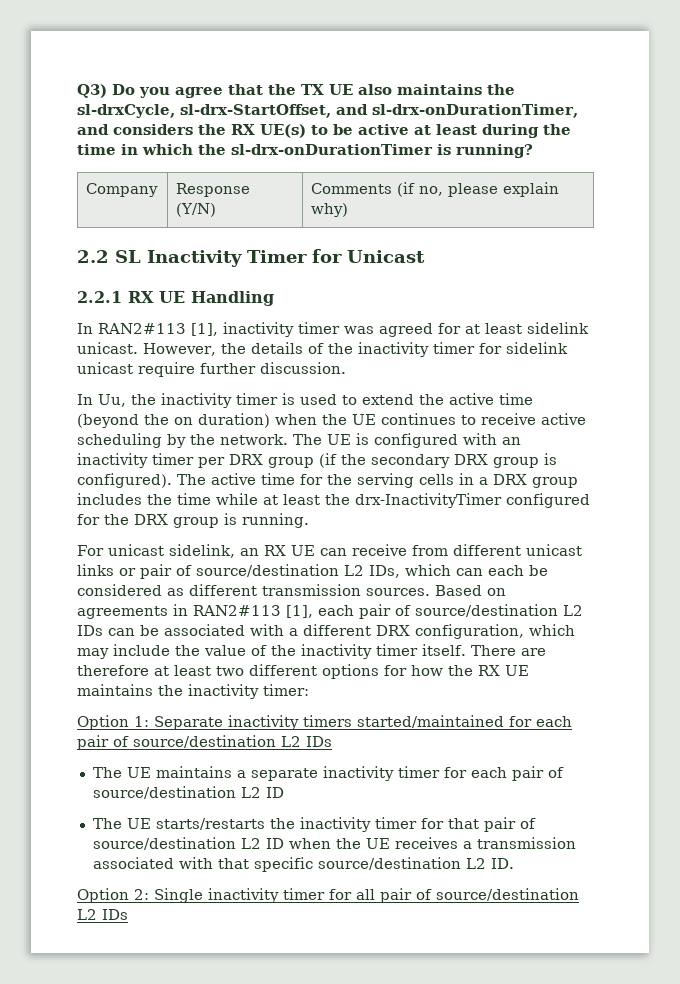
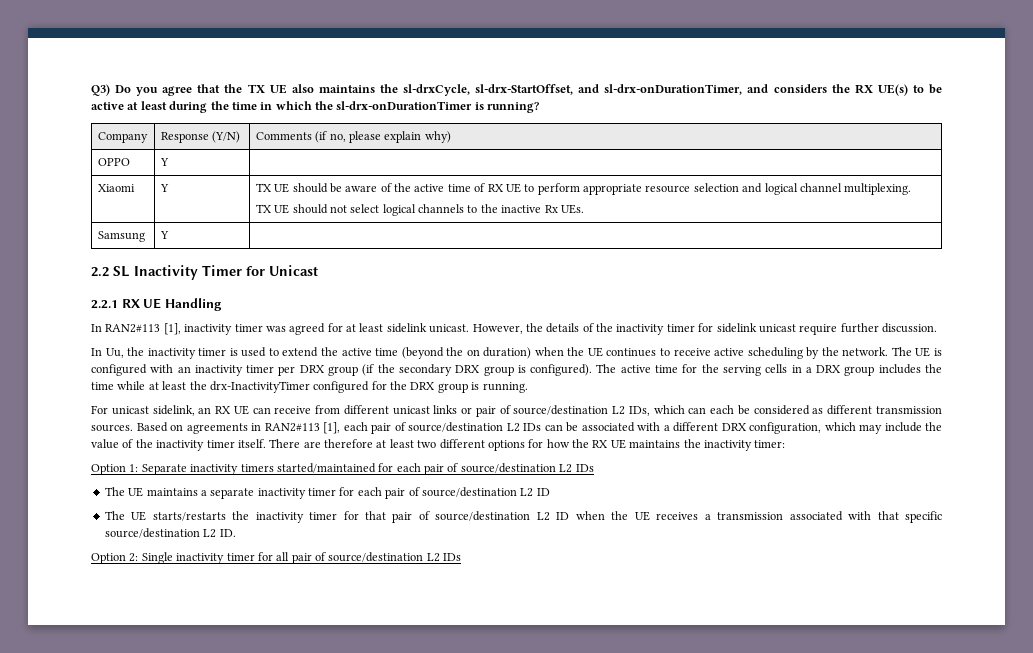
(349, 210) none -> [97,158,130,166] [159,158,169,166] [97,184,135,192] [159,184,169,192] [255,183,912,195] [255,204,584,216] [97,231,145,242] [159,231,169,239] // OPPO | Y | // Xiaomi | Y | TX UE should be aware of the active time of RX UE to perform appropriate resource selection and logical channel multiplexing. // TX UE should not select logical channels to the inactive Rx UEs. // Samsung | Y |

